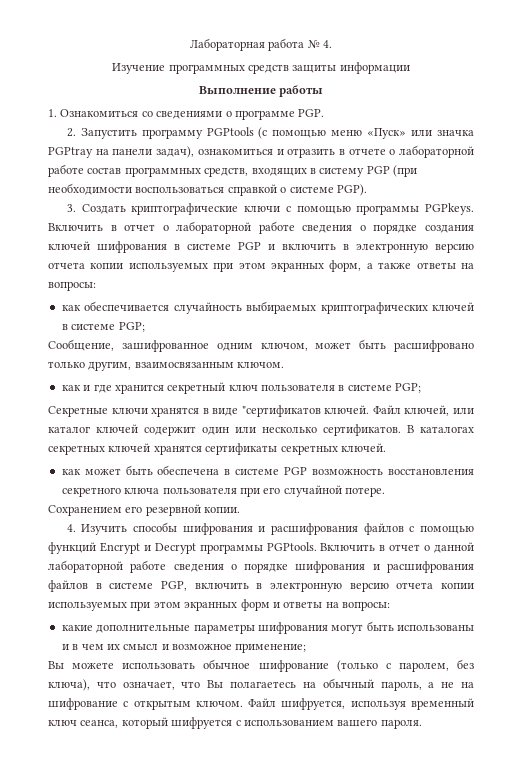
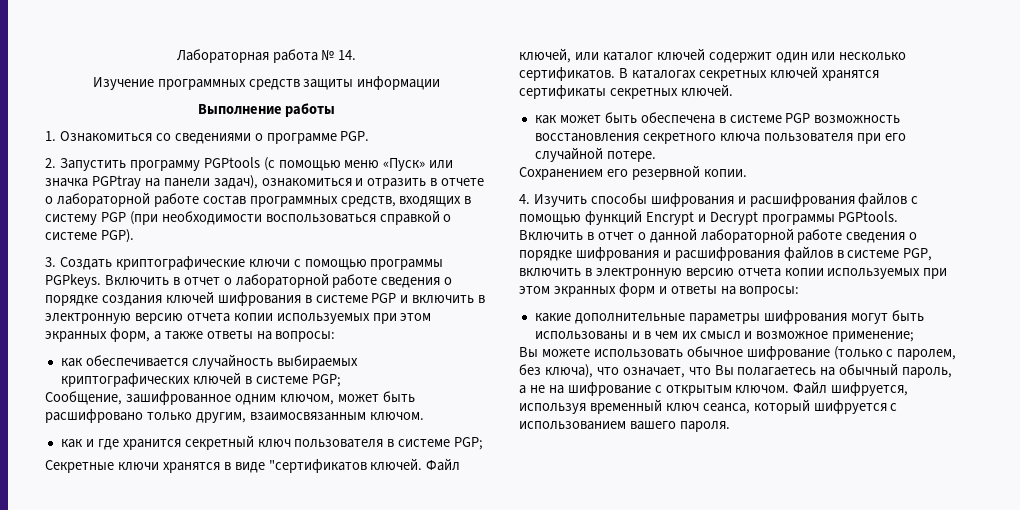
[323,40,333,48] 4. -> [338,50,357,60] 14.

